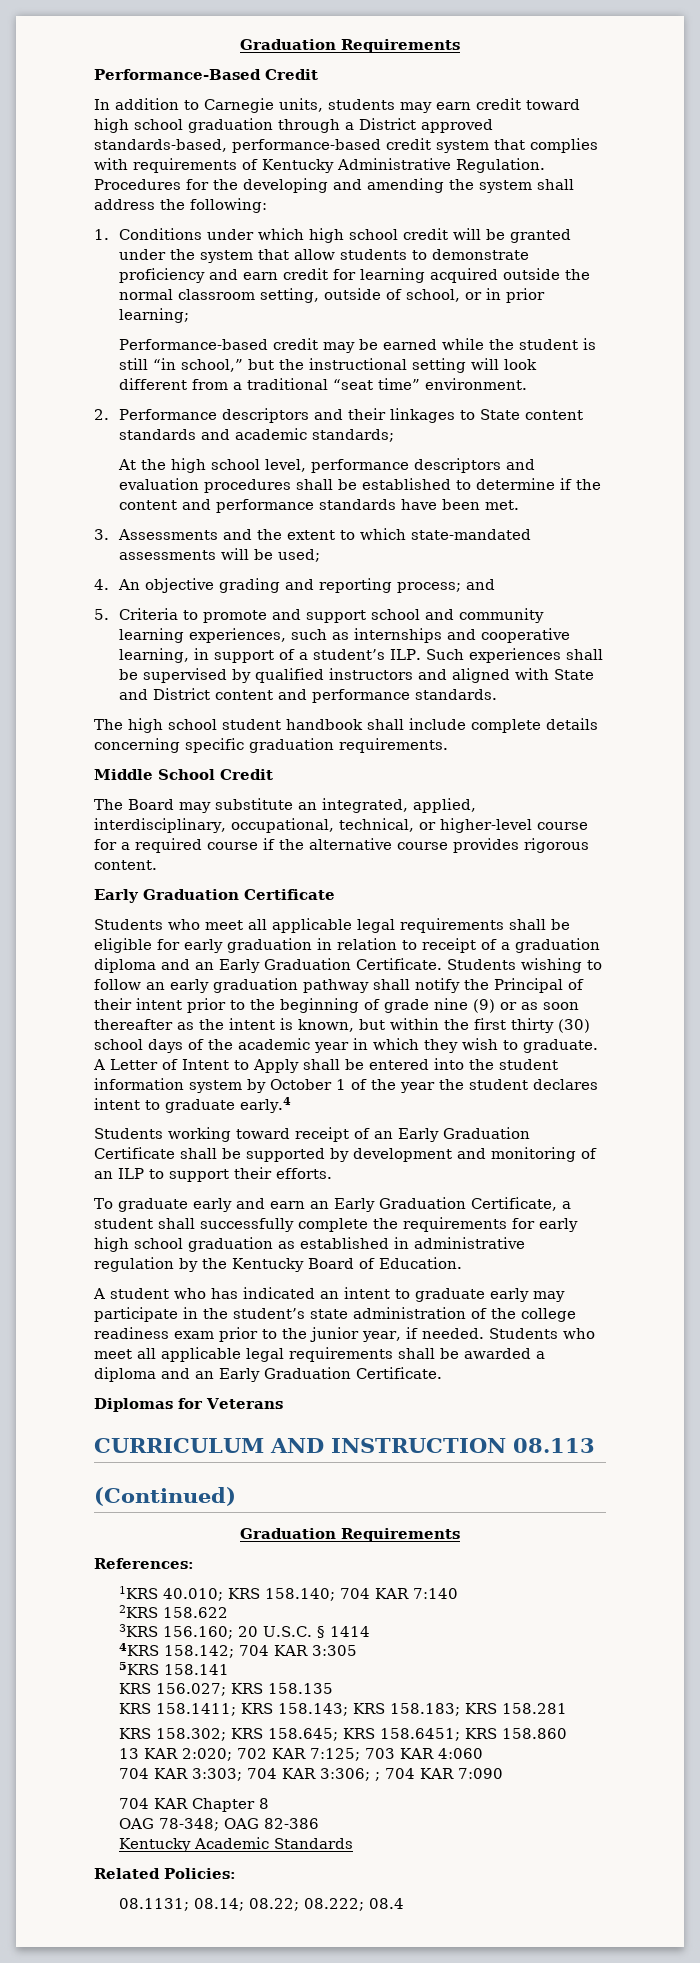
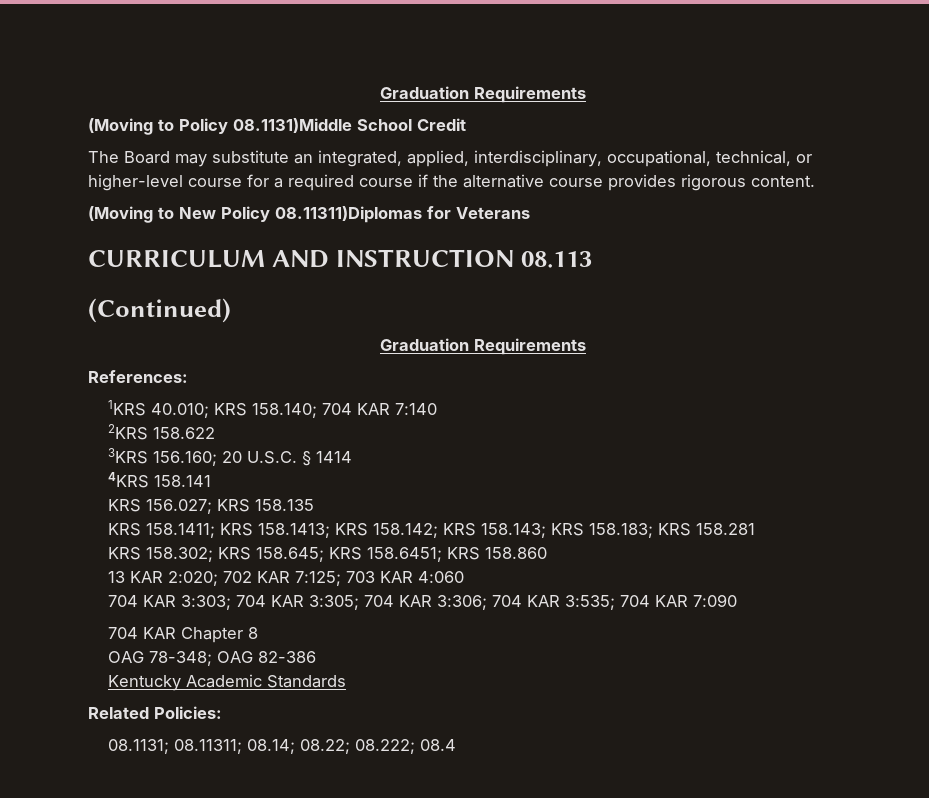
[240,39,460,53] [94,69,318,80] [94,98,580,113] [94,118,493,133] [94,138,598,153] [94,158,545,173] [94,178,574,193] [94,198,267,213] [94,228,571,243] [118,249,529,263] [118,268,590,283] [118,288,545,303] [118,308,189,323] [118,338,596,353] [118,358,537,373] [118,378,527,390] [94,408,583,423] [118,428,394,442] [117,458,535,473] [118,478,601,493] [118,499,519,513] [94,528,531,540] [118,548,320,562] [94,578,495,593] [94,608,544,623] [118,628,570,643] [118,648,603,663] [118,668,594,683] [118,688,497,703] [94,718,598,733] [94,738,448,753] [94,769,153,780] Graduation Requirements // Performance-Based Credit // In addition to Carnegie units, students may earn credit toward high school graduation through a District approved standards-based, performance-based credit system that complies with requirements of Kentucky Administrative Regulation. Procedures for the developing and amending the system shall address the following: // 1. Conditions under which high school credit will be granted under the system that allow students to demonstrate proficiency and earn credit for learning acquired outside the normal classroom setting, outside of school, or in prior learning; // Performance-based credit may be earned while the student is still “in school,” but the instructional setting will look different from a traditional “seat time” environment. // 2. Performance descriptors and their linkages to State content standards and academic standards; // At the high school level, performance descriptors and evaluation procedures shall be established to determine if the content and performance standards have been met. // 3. Assessments and the extent to which state-mandated assessments will be used; // 4. An objective grading and reporting process; and // 5. Criteria to promote and support school and community learning experiences, such as internships and cooperative learning, in support of a student’s ILP. Such experiences shall be supervised by qualified instructors and aligned with State and District content and performance standards. // The high school student handbook shall include complete details concerning specific graduation requirements. // Middle -> [379,86,586,103] [88,118,352,135] Graduation Requirements // (Moving to Policy 08.1131)Middle
[94,889,335,903] [94,918,570,933] [94,938,600,953] [94,958,602,973] [94,978,584,993] [94,998,579,1013] [94,1018,590,1033] [94,1038,598,1053] [93,1058,558,1073] [94,1078,598,1093] [94,1097,291,1113] [94,1127,530,1142] [94,1147,597,1162] [94,1167,332,1182] [94,1197,571,1212] [94,1217,578,1232] [94,1237,525,1252] [94,1257,462,1272] [93,1287,565,1302] [94,1307,576,1322] [94,1327,595,1342] [94,1347,545,1362] [94,1367,442,1382] [94,1398,173,1412] Early Graduation Certificate // Students who meet all applicable legal requirements shall be eligible for early graduation in relation to receipt of a graduation diploma and an Early Graduation Certificate. Students wishing to follow an early graduation pathway shall notify the Principal of their intent prior to the beginning of grade nine (9) or as soon thereafter as the intent is known, but within the first thirty (30) school days of the academic year in which they wish to graduate. A Letter of Intent to Apply shall be entered into the student information system by October 1 of the year the student declares intent to graduate early.4 // Students working toward receipt of an Early Graduation Certificate shall be supported by development and monitoring of an ILP to support their efforts. // To graduate early and earn an Early Graduation Certificate, a student shall successfully complete the requirements for early high school graduation as established in administrative regulation by the Kentucky Board of Education. // A student who has indicated an intent to graduate early may participate in the student’s state administration of the college readiness exam prior to the junior year, if needed. Students who meet all applicable legal requirements shall be awarded a diploma and an Early Graduation Certificate. // Diplomas -> [88,206,422,223] (Moving to New Policy 08.11311)Diplomas
[163,1645,357,1658] [118,1662,159,1675] 158.142; 704 KAR 3:305 // 5KRS -> (149, 480) none
(273, 1708) none -> [257,523,476,538] 158.1413; KRS 158.142; KRS
[319,1768,380,1781] 3:306; ; -> [308,595,615,610] 3:305; 704 KAR 3:306; 704 KAR 3:535;
(189, 1904) none -> [173,739,242,754] 08.11311;

